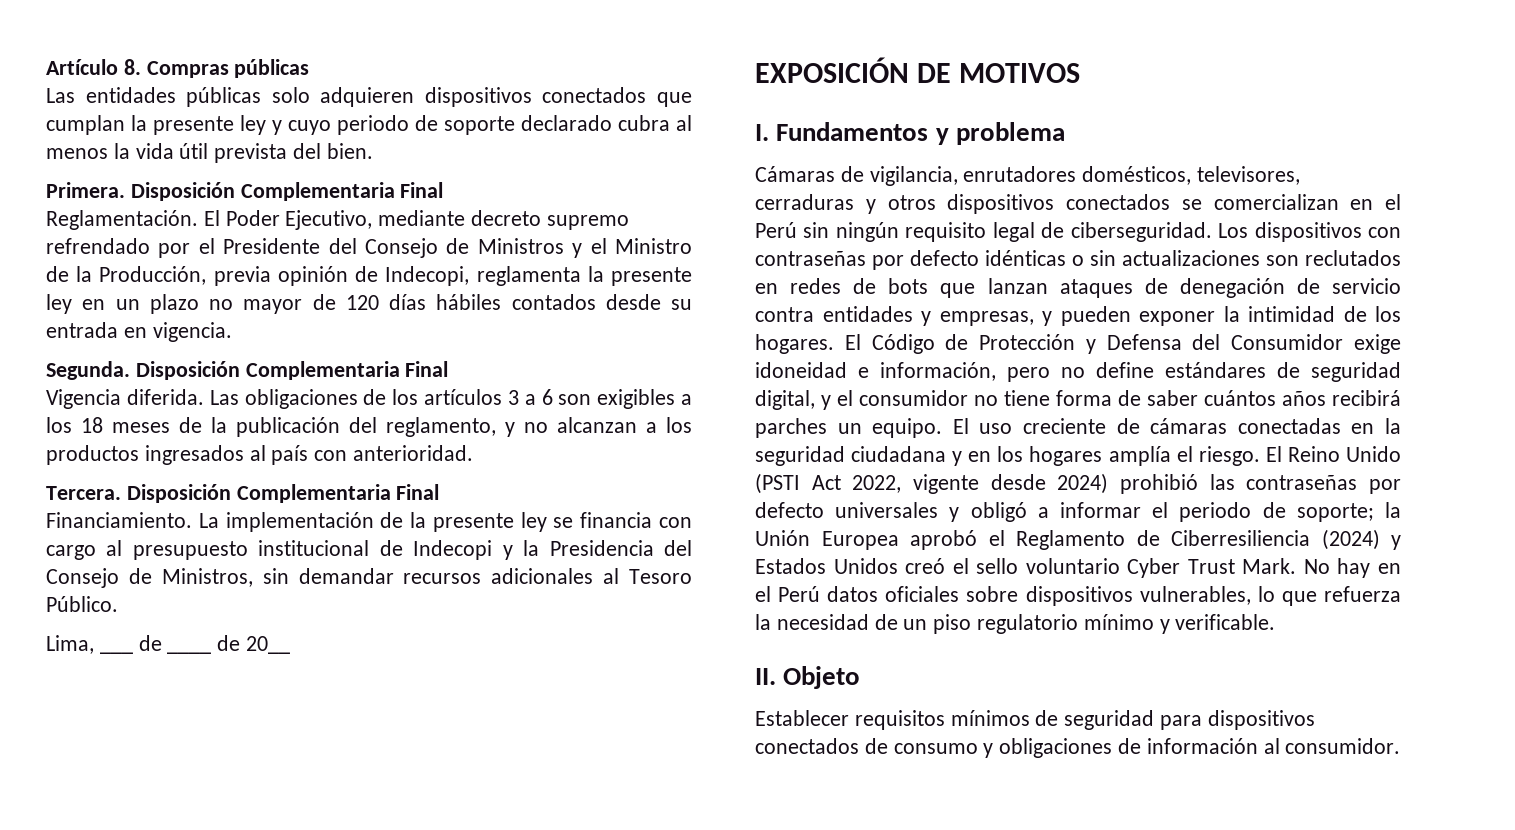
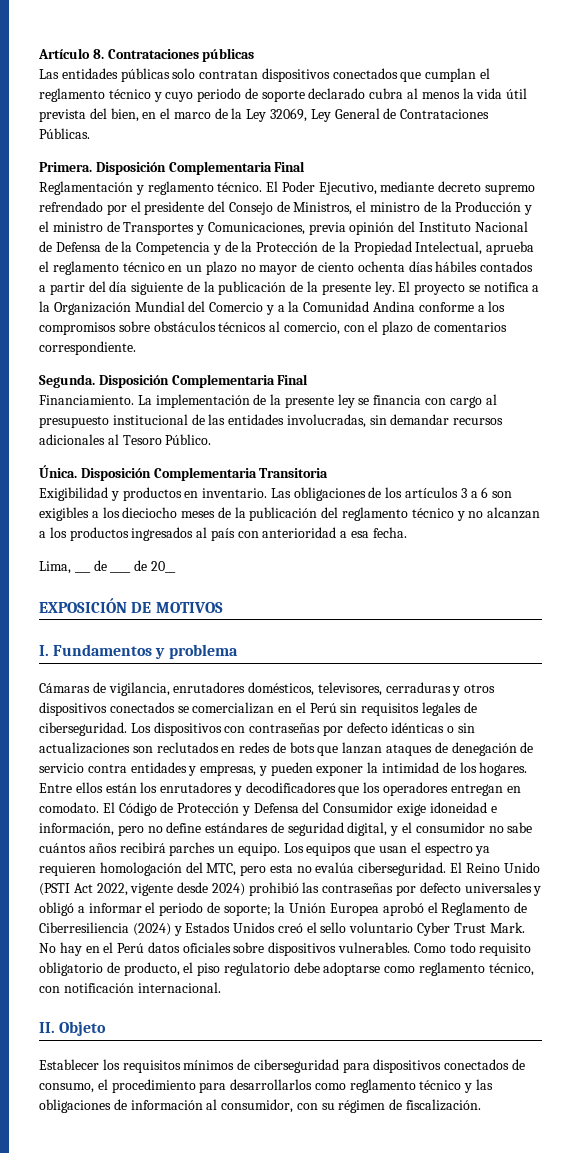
[146,61,229,78] Compras -> [107,49,199,59] Contrataciones
[320,87,415,107] adquieren -> [199,70,259,79] contratan
[131,115,266,135] la presente ley -> [480,68,491,79] [39,88,151,102] el reglamento técnico
[326,143,373,159] bien. -> [110,108,490,122] [39,128,90,139] bien, en el marco de la Ley 32069, Ley General de Contrataciones Públicas.
[46,210,198,230] Reglamentación. -> [39,181,263,195] Reglamentación y reglamento técnico.
[223,238,692,258] [46,266,692,286] [46,294,72,314] Presidente del Consejo de Ministros y el Ministro de la Producción, previa opinión de Indecopi, reglamenta la presente ley -> [144,201,533,215] [39,221,528,235] [39,241,535,255] [39,261,165,275] presidente del Consejo de Ministros, el ministro de la Producción y el ministro de Transportes y Comunicaciones, previa opinión del Instituto Nacional de Defensa de la Competencia y de la Protección de la Propiedad Intelectual, aprueba el reglamento técnico
[345,295,379,310] 120 -> [318,261,405,272] ciento ochenta
[605,294,692,310] [46,322,232,342] [46,361,449,380] [46,389,692,409] [46,417,692,437] [46,445,474,465] [46,486,121,500] desde su entrada en vigencia. // Segunda. Disposición Complementaria Final // Vigencia diferida. Las obligaciones de los artículos 3 a 6 son exigibles a los 18 meses de la publicación del reglamento, y no alcanzan a los productos ingresados al país con anterioridad. // Tercera. -> [39,281,540,295] [39,301,506,315] [39,321,507,335] [39,341,136,355] [39,374,95,388] a partir del día siguiente de la publicación de la presente ley. El proyecto se notifica a la Organización Mundial del Comercio y a la Comunidad Andina conforme a los compromisos sobre obstáculos técnicos al comercio, con el plazo de comentarios correspondiente. // Segunda.
[413,540,693,560] [46,568,253,588] Indecopi y la Presidencia del Consejo de Ministros, -> [208,414,366,428] las entidades involucradas,
(118, 604) none -> [39,465,329,481] [39,487,513,501] [39,507,541,521] [39,527,407,541] // Única. Disposición Complementaria Transitoria // Exigibilidad y productos en inventario. Las obligaciones de los artículos 3 a 6 son exigibles a los dieciocho meses de la publicación del reglamento técnico y no alcanzan a los productos ingresados al país con anterioridad a esa fecha.
[835,222,1035,242] ningún requisito legal -> [361,702,462,716] requisitos legales
(834, 344) none -> [39,782,521,796] [39,802,99,813] Entre ellos están los enrutadores y decodificadores que los operadores entregan en comodato.
[1004,390,1198,406] tiene forma de saber -> [507,822,533,833] sabe
[952,418,1401,434] [755,446,1260,466] El uso creciente de cámaras conectadas en la seguridad ciudadana y en los hogares amplía el riesgo. -> [283,842,491,856] [39,862,447,876] Los equipos que usan el espectro ya requieren homologación del MTC, pero esta no evalúa ciberseguridad.
[1139,586,1401,606] [755,614,1276,634] vulnerables, lo que refuerza la necesidad de un piso regulatorio mínimo y verificable. -> [338,942,532,956] [39,962,534,976] [39,982,221,993] vulnerables. Como todo requisito obligatorio de producto, el piso regulatorio debe adoptarse como reglamento técnico, con notificación internacional.
(849, 718) none -> [102,1059,120,1070] los
[1064,710,1155,730] seguridad -> [253,1059,339,1073] ciberseguridad
[893,738,1401,758] consumo y obligaciones de información al consumidor. -> [39,1079,494,1093] [39,1099,482,1113] consumo, el procedimiento para desarrollarlos como reglamento técnico y las obligaciones de información al consumidor, con su régimen de fiscalización.

